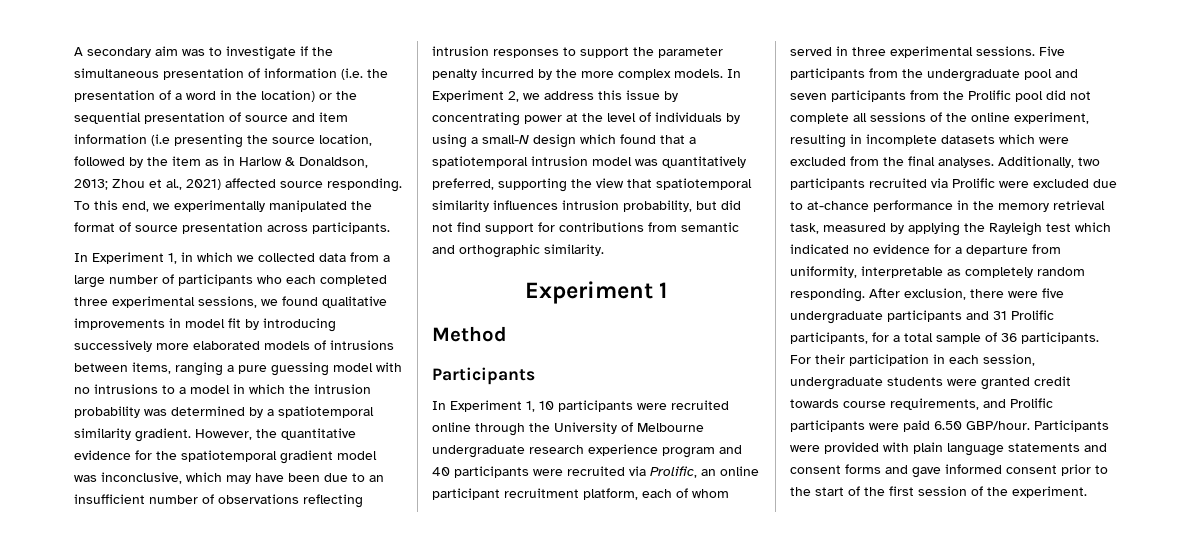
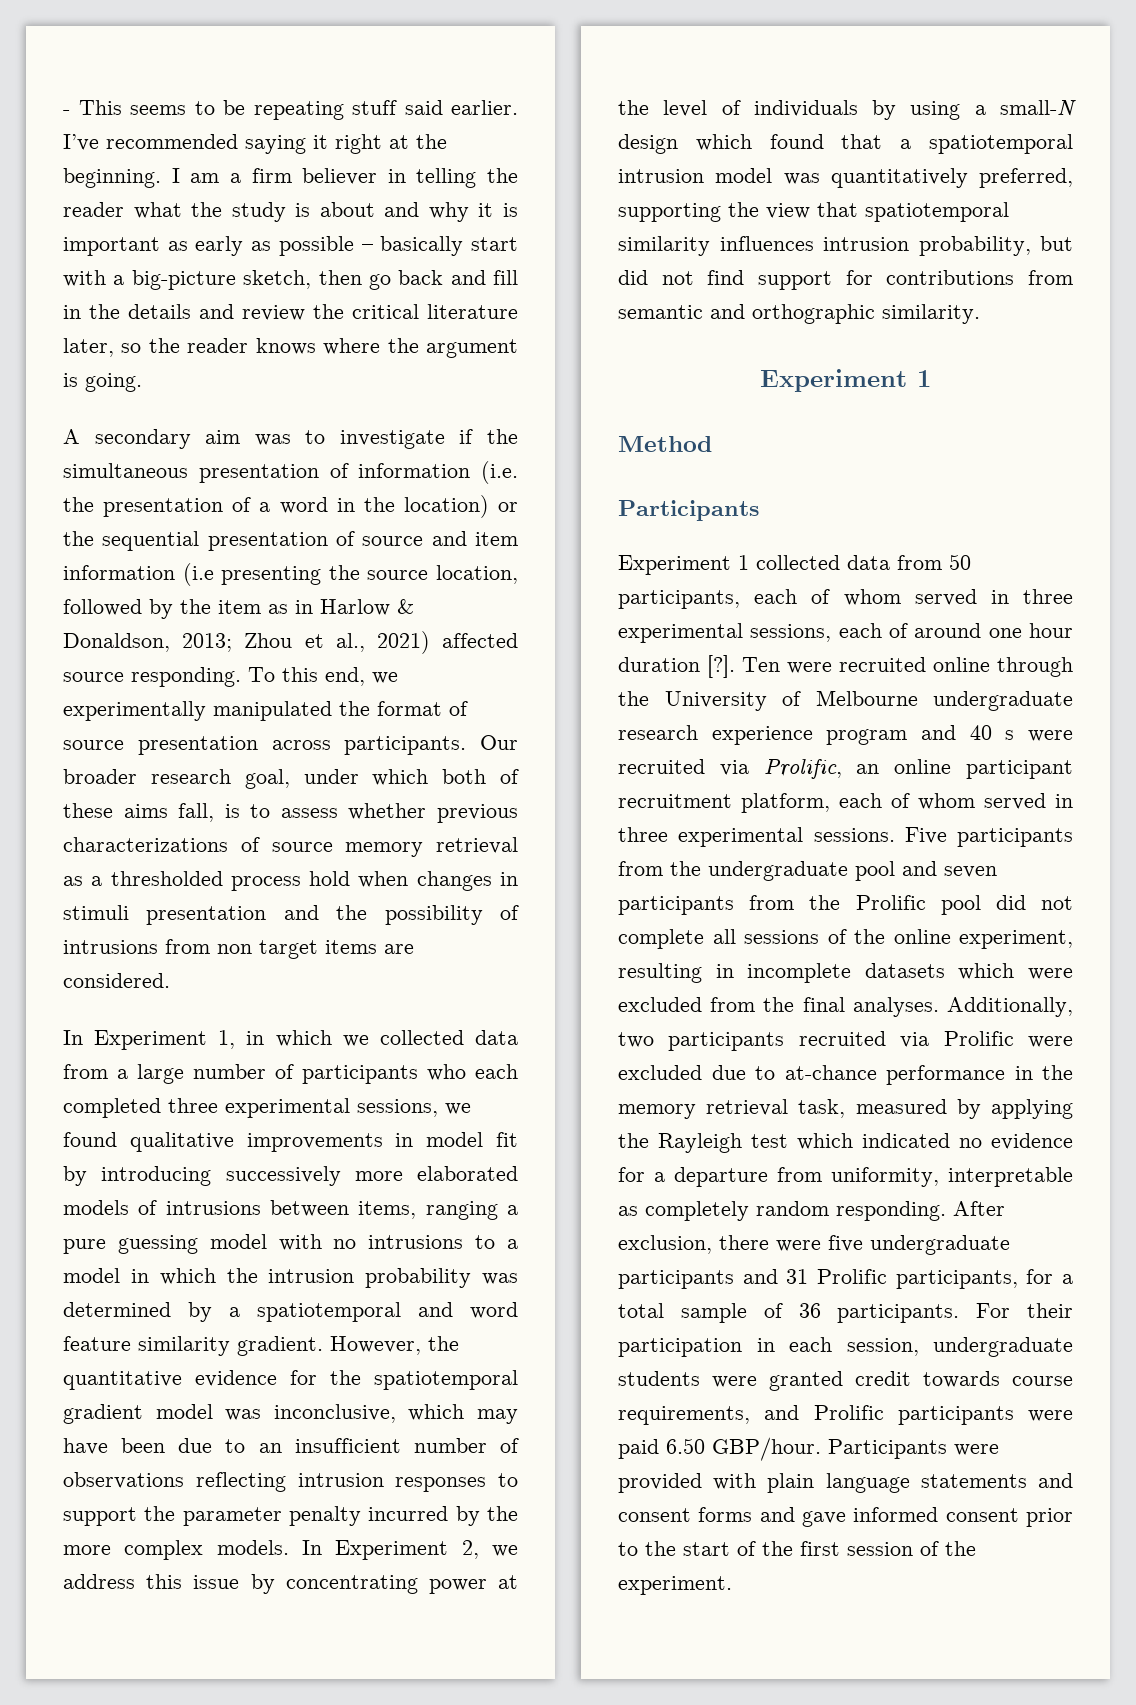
(74, 51) none -> [63,100,518,120] [63,134,447,154] [63,168,518,188] [63,202,518,222] [63,236,518,256] [63,270,518,290] [63,304,518,321] [63,338,518,358] [63,373,142,392] - This seems to be repeating stuff said earlier. I’ve recommended saying it right at the beginning. I am a firm believer in telling the reader what the study is about and why it is important as early as possible – basically start with a big-picture sketch, then go back and fill in the details and review the critical literature later, so the reader knows where the argument is going. //
(390, 228) none -> [480,735,518,750] [63,769,519,789] [63,803,518,823] [63,837,518,857] [63,871,518,891] [63,905,519,925] [63,939,414,959] [63,973,170,988] Our broader research goal, under which both of these aims fall, is to assess whether previous characterizations of source memory retrieval as a thresholded process hold when changes in stimuli presentation and the possibility of intrusions from non target items are considered.
(374, 412) none -> [418,1302,518,1319] [63,1336,131,1351] and word feature
[432,400,633,412] In Experiment 1, 10 participants -> [618,554,971,575] [618,589,1073,609] [618,623,1073,643] [618,655,780,678] Experiment 1 collected data from 50 participants, each of whom served in three experimental sessions, each of around one hour duration [?]. Ten
[454,466,529,478] participants -> [1005,730,1015,740] s

